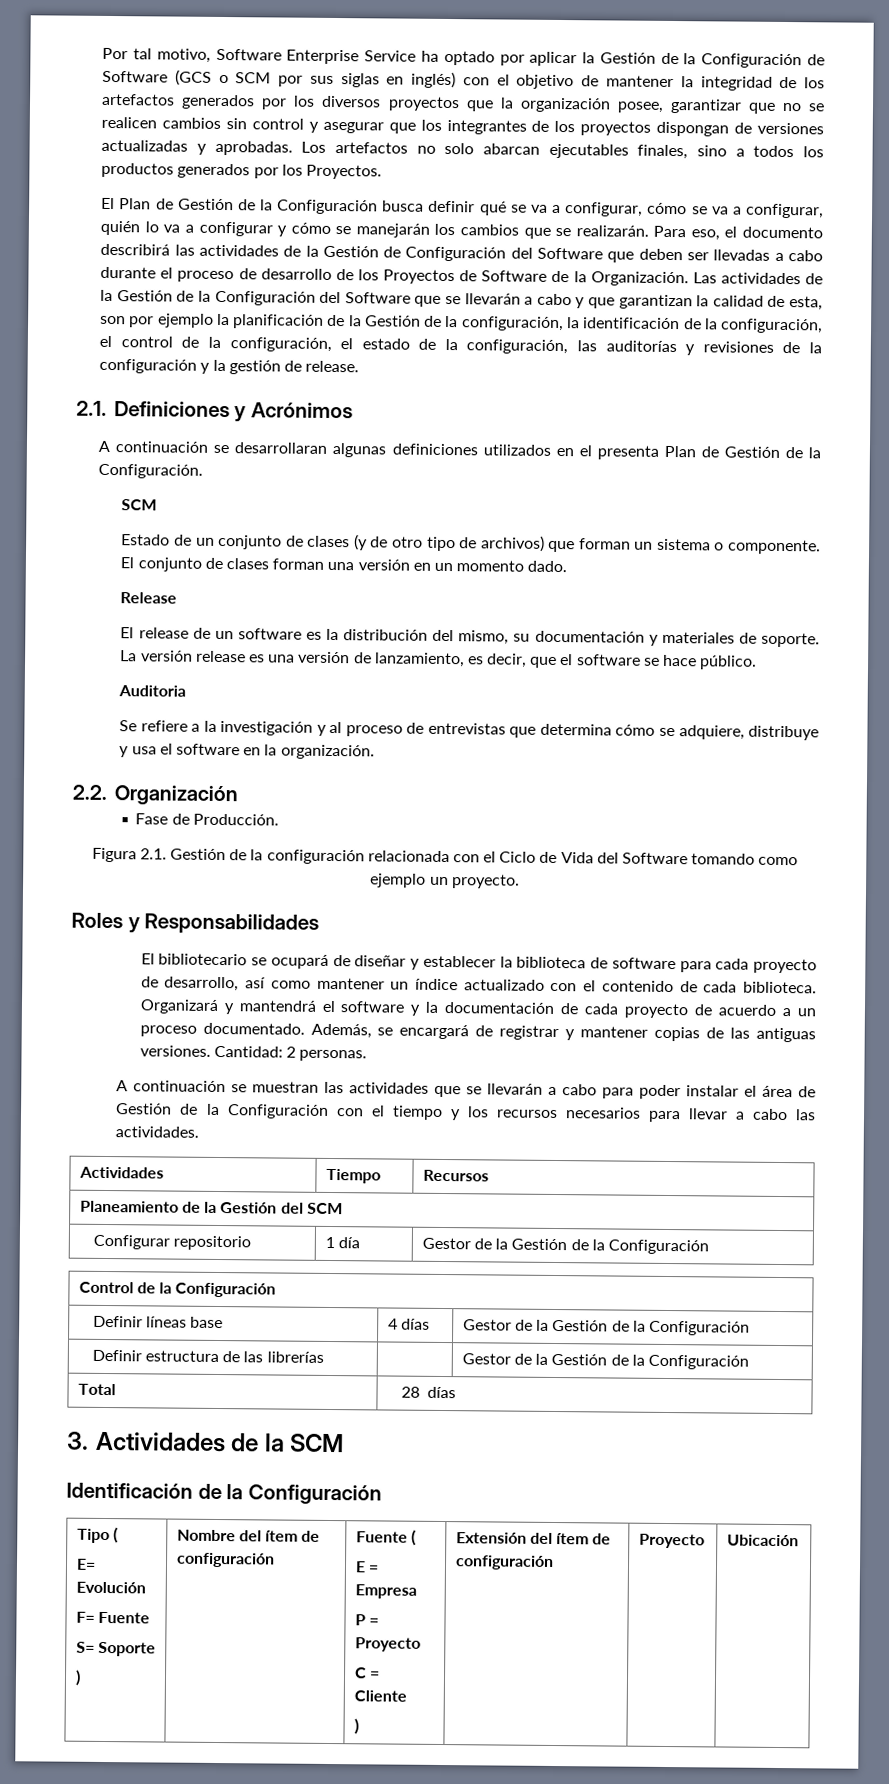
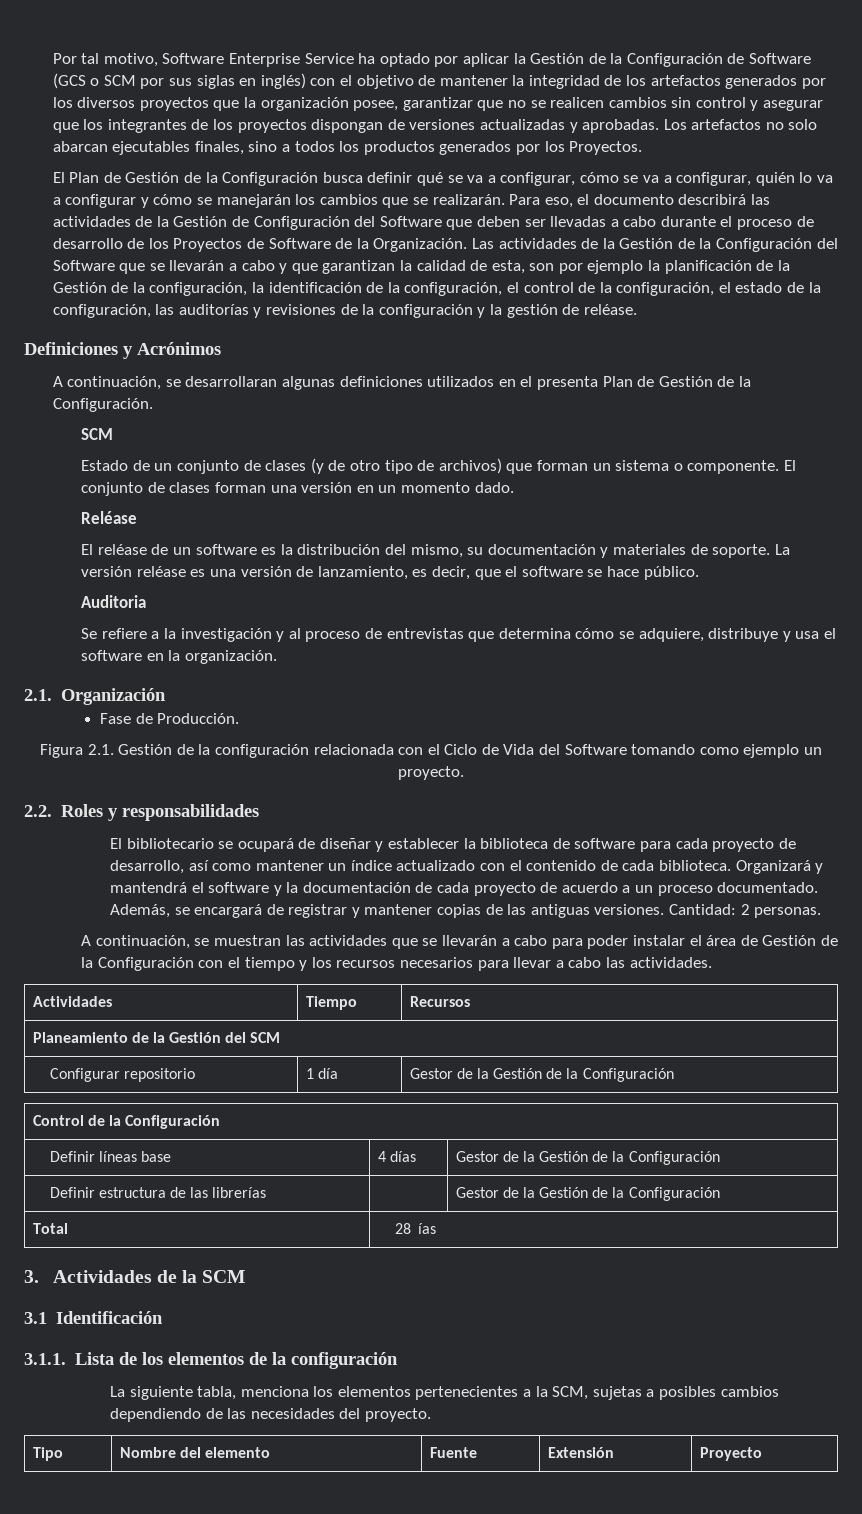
[305,360,360,373] [76,400,107,416] release. // 2.1. -> [583,304,637,315] reléase. //
[115,441,209,453] continuación -> [67,376,162,390] continuación,
[120,592,178,604] [120,627,189,639] Release // El release -> [81,511,138,524] [81,544,147,555] Reléase // El reléase
[195,650,246,663] release -> [136,566,186,577] reléase
[72,784,107,800] 2.2. -> [24,689,52,701] 2.1.
(520, 881) none -> [24,805,52,817] 2.2.
[144,913,320,934] Responsabilidades -> [121,804,259,821] responsabilidades
[133,1080,227,1093] continuación -> [95,935,190,949] continuación,
[426,1386,456,1399] días -> [418,1223,437,1234] ías
(345, 1443) none -> [24,1312,47,1324] 3.1
[197,1483,382,1505] [76,1527,119,1544] [75,1558,96,1570] [75,1581,146,1594] [75,1611,151,1624] [75,1641,157,1657] [74,1669,81,1686] [176,1529,321,1542] [175,1552,275,1568] [355,1529,417,1546] [354,1561,380,1573] [354,1584,417,1599] [354,1614,380,1626] [354,1637,421,1652] [353,1667,381,1679] [353,1690,407,1702] [353,1718,359,1735] [455,1532,612,1545] [454,1555,554,1570] [638,1533,705,1549] [726,1534,799,1547] de la Configuración // Tipo ( // E= Evolución // F= Fuente // S= Soporte // ) | Nombre del ítem de configuración | Fuente ( // E = Empresa // P = Proyecto // C = Cliente // ) | Extensión del ítem de configuración | Proyecto | Ubicación -> [24,1352,398,1369] [109,1386,779,1400] [109,1408,431,1422] [32,1447,63,1461] [119,1447,270,1458] [429,1447,477,1458] [547,1447,614,1458] [699,1447,762,1461] // 3.1.1. Lista de los elementos de la configuración // La siguiente tabla, menciona los elementos pertenecientes a la SCM, sujetas a posibles cambios dependiendo de las necesidades del proyecto. // Tipo | Nombre del elemento | Fuente | Extensión | Proyecto

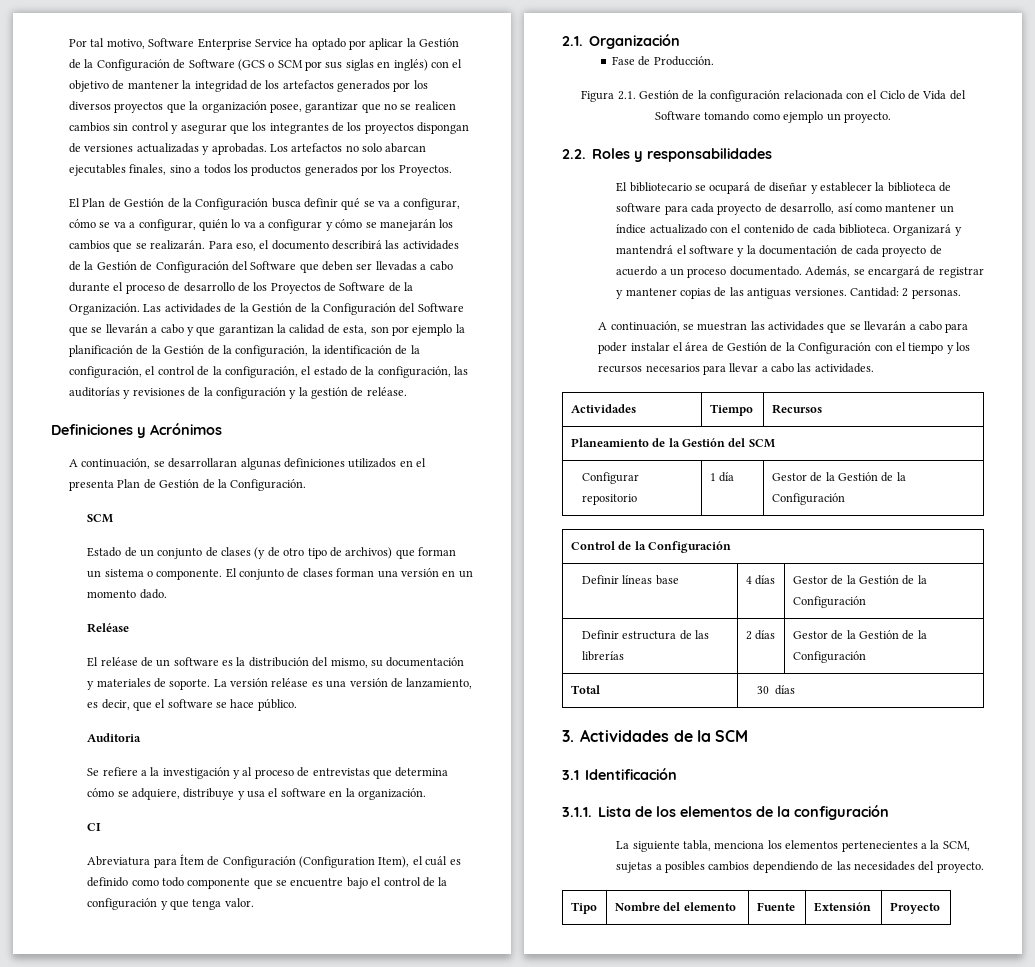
(278, 657) none -> [87,823,102,831] [87,854,461,868] [87,877,448,889] [87,898,254,910] // CI // Abreviatura para Ítem de Configuración (Configuration Item), el cuál es definido como todo componente que se encuentre bajo el control de la configuración y que tenga valor.
(267, 1192) none -> [745,630,776,640] 2 días
[394,1223,437,1234] 28 ías -> [756,685,796,695] 30 días

